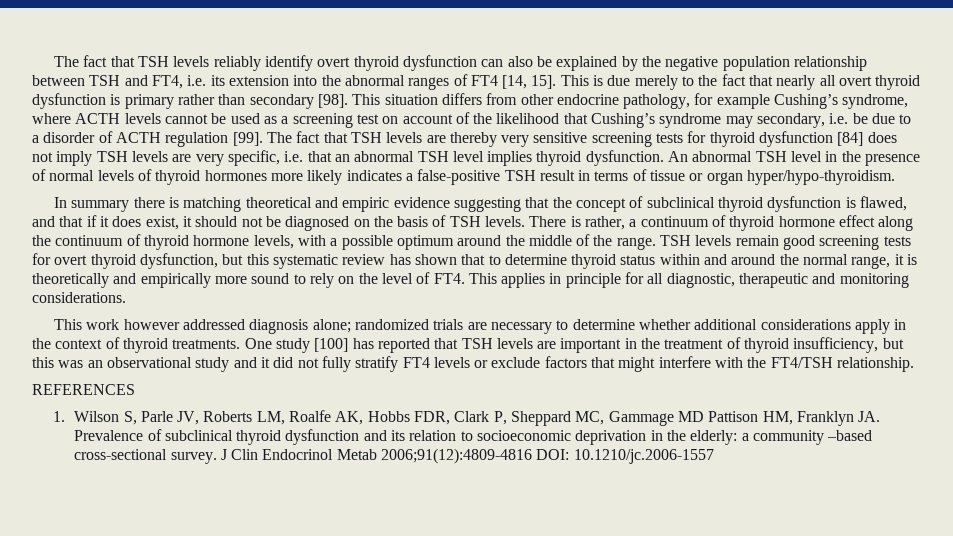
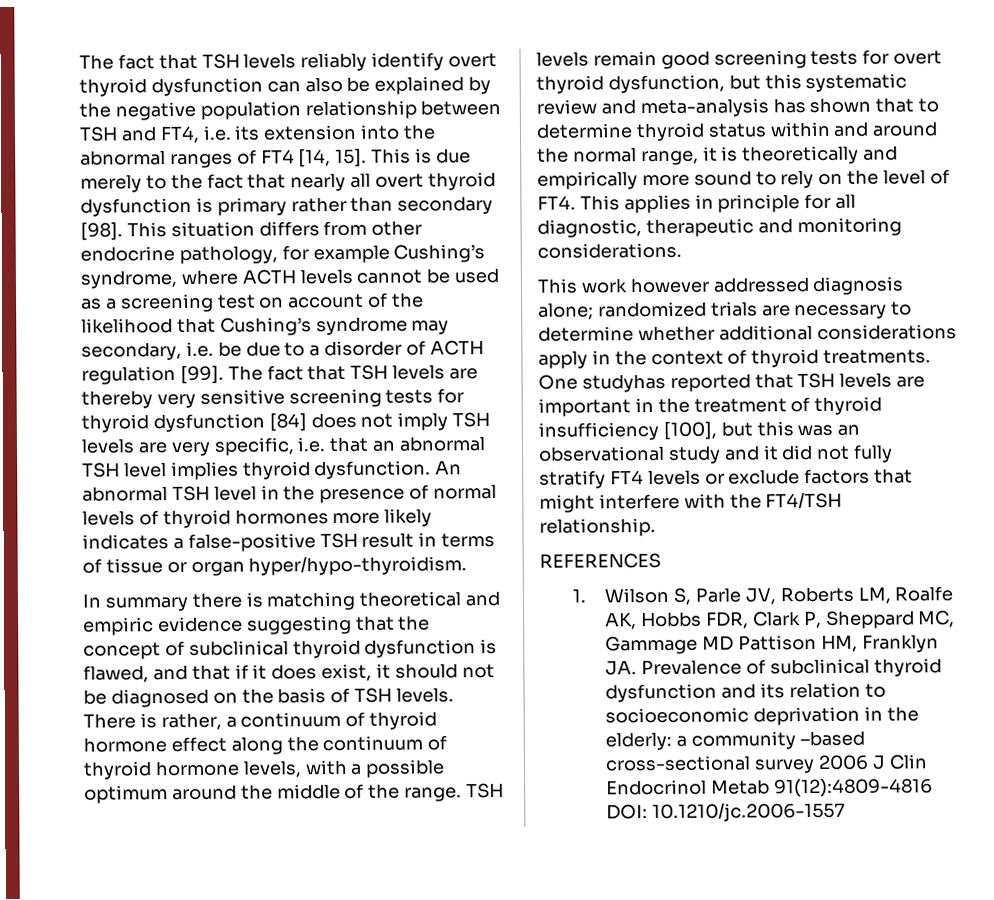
(386, 259) none -> [600,98,769,118] and meta-analysis
[275,338,374,353] study [100] has -> [581,373,666,393] studyhas
[793,337,879,353] insufficiency, -> [538,421,717,441] insufficiency [100],
[170,452,217,464] survey. -> [754,754,869,774] survey 2006
[381,448,533,464] 2006;91(12):4809-4816 -> [773,778,933,798] 91(12):4809-4816

